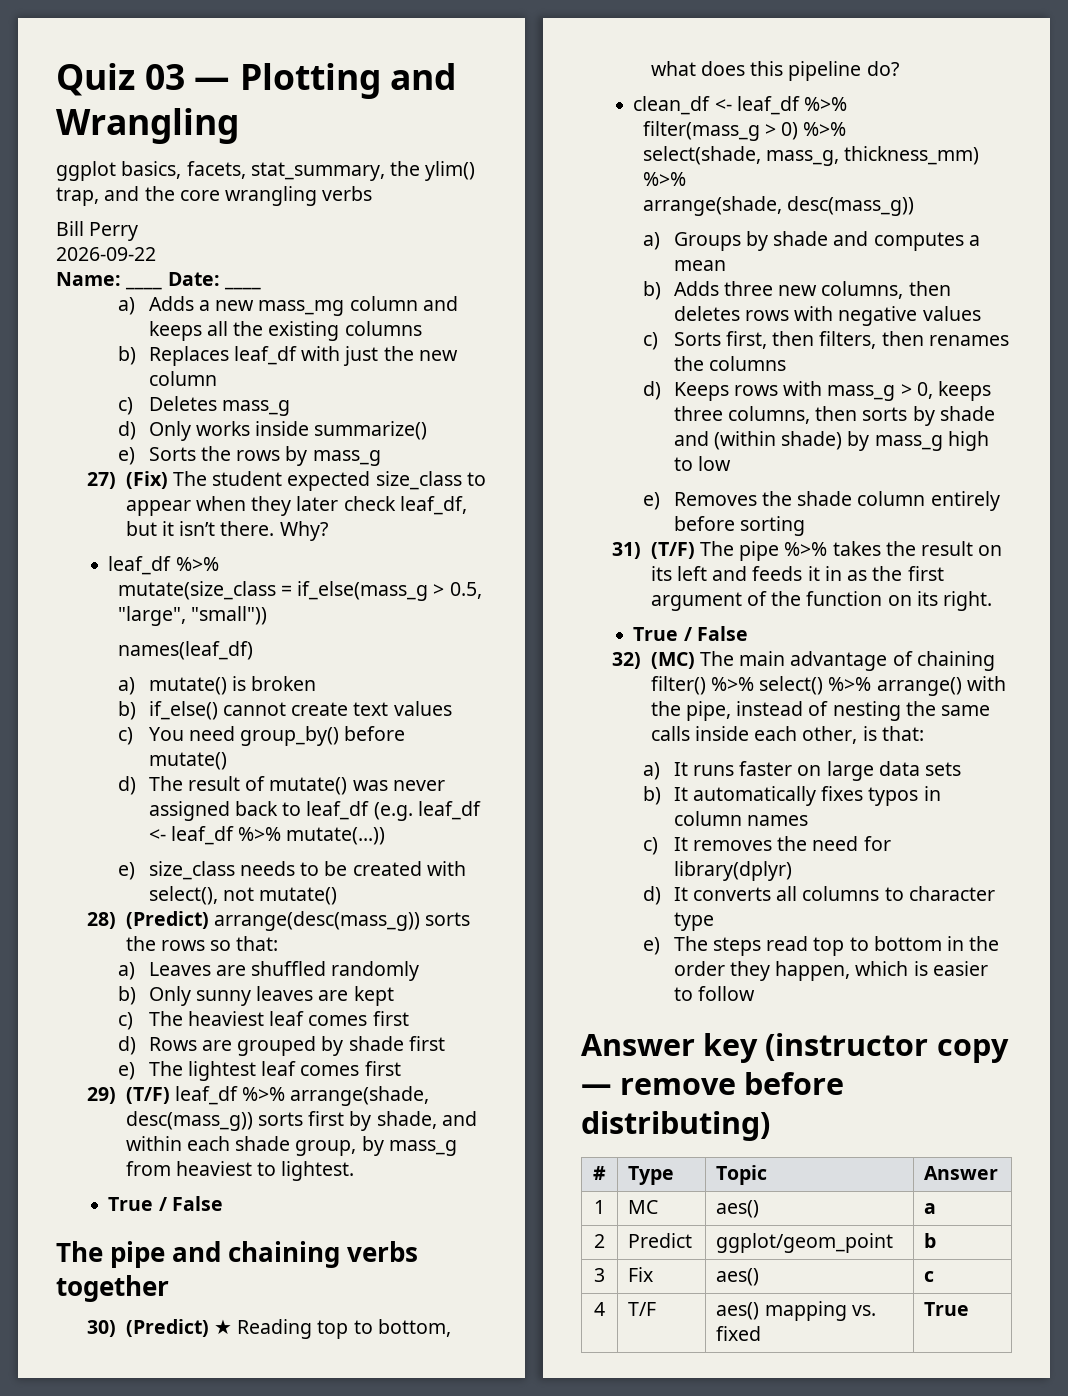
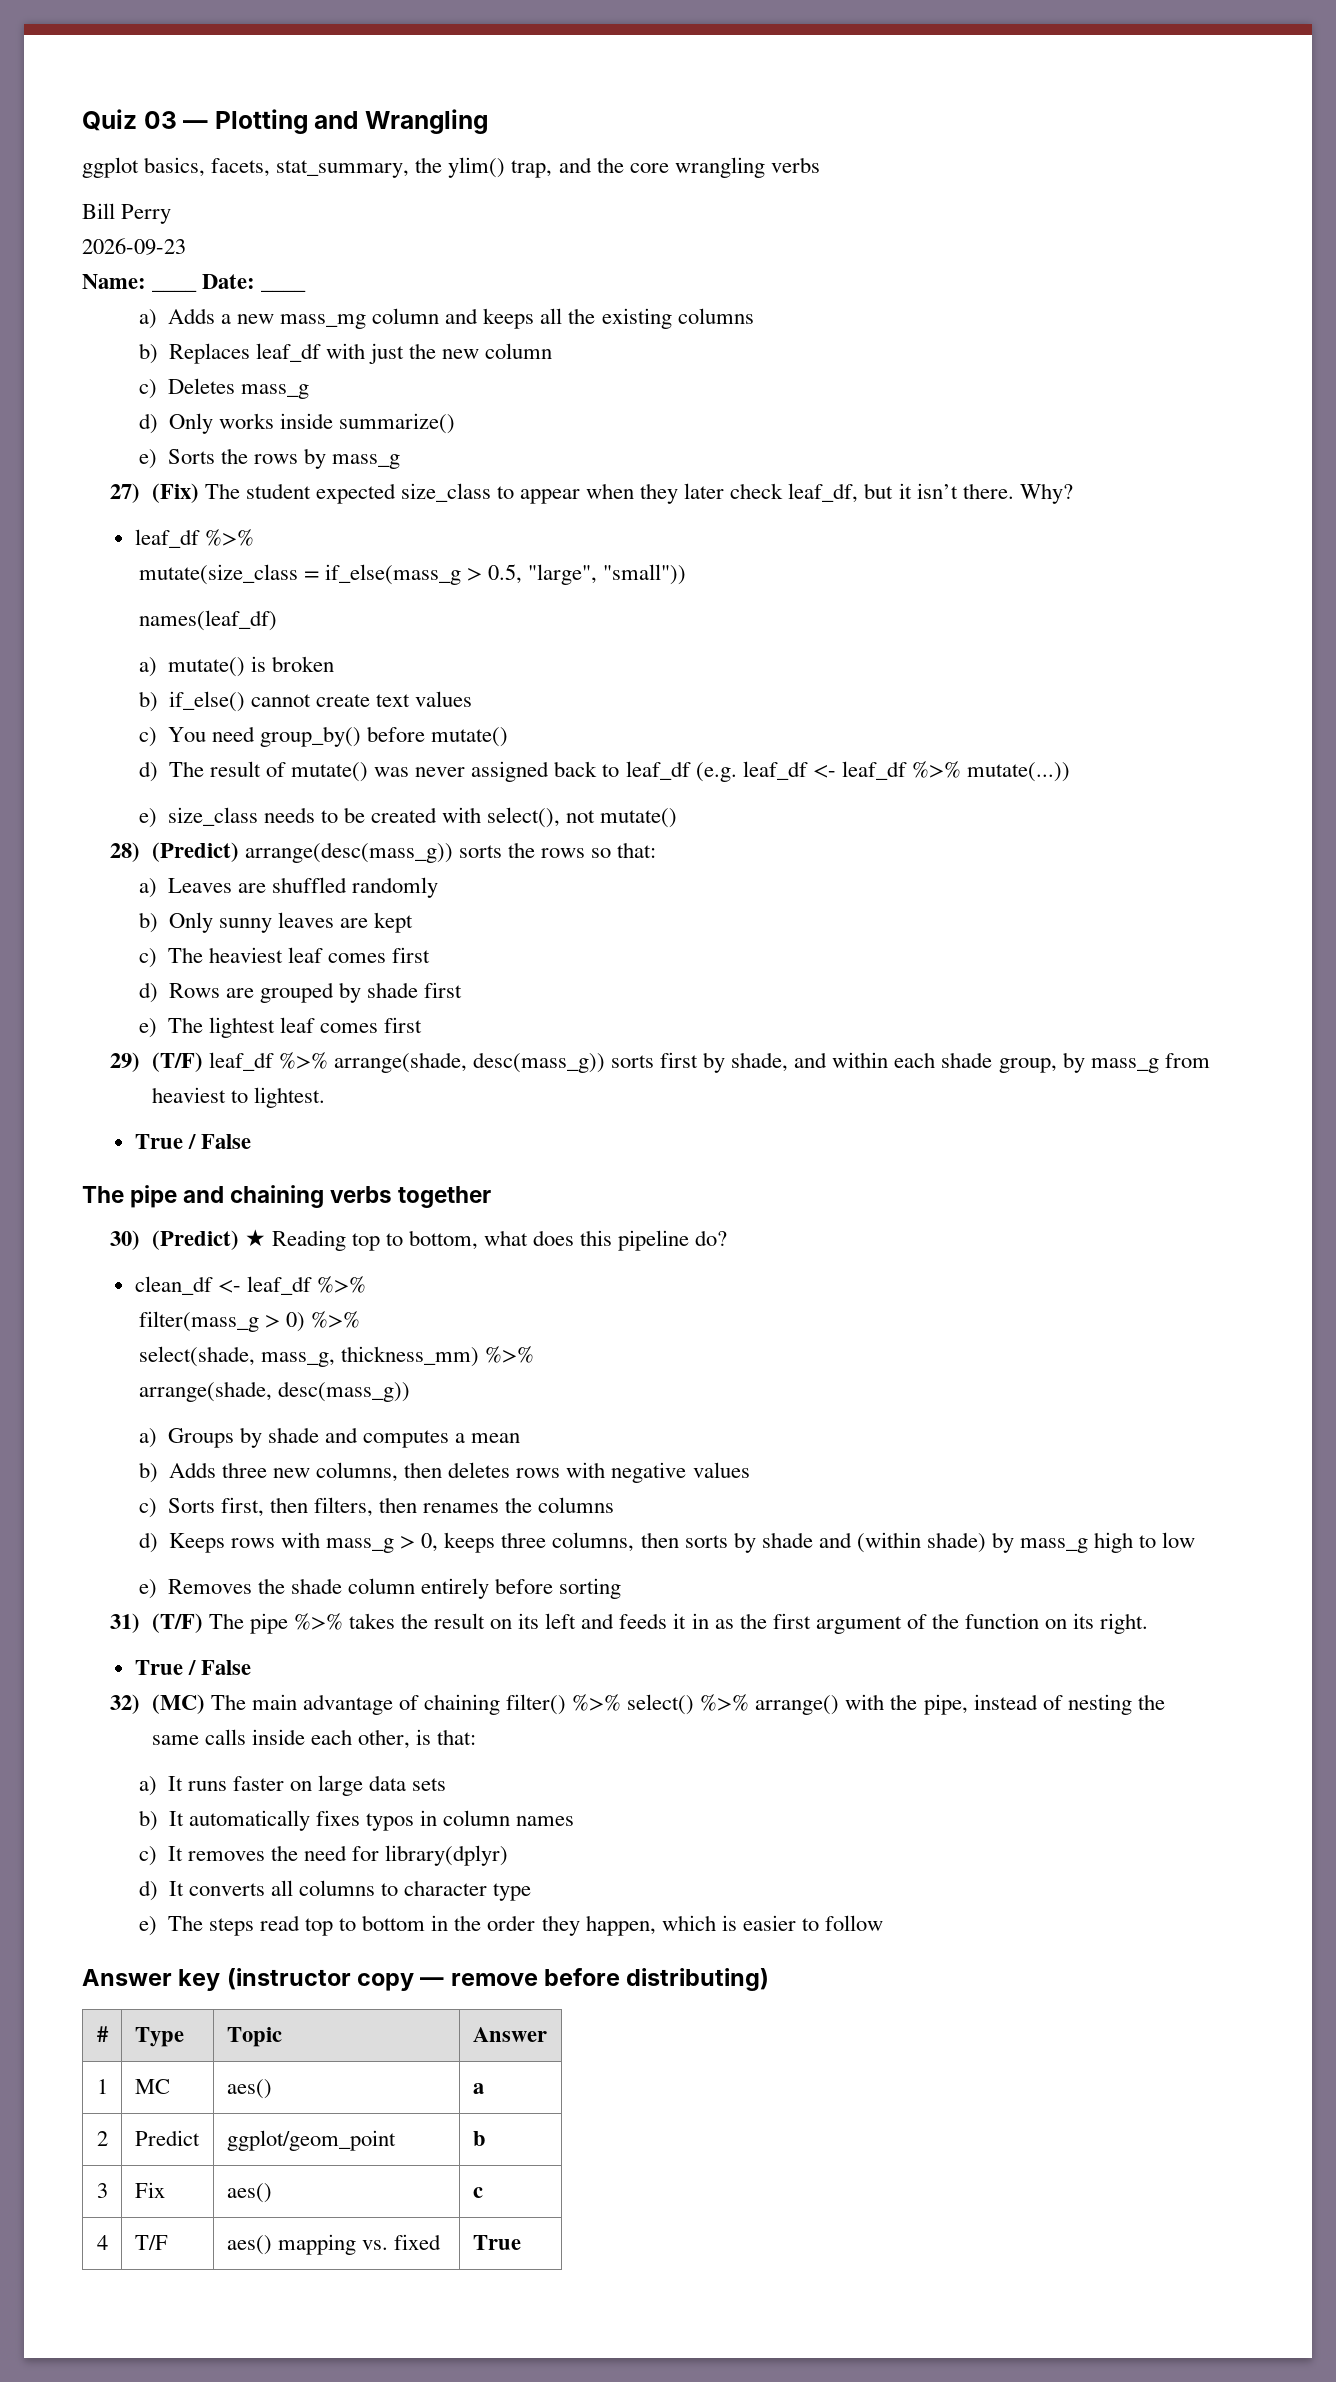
[56,247,156,261] 2026-09-22 -> [82,238,186,255] 2026-09-23

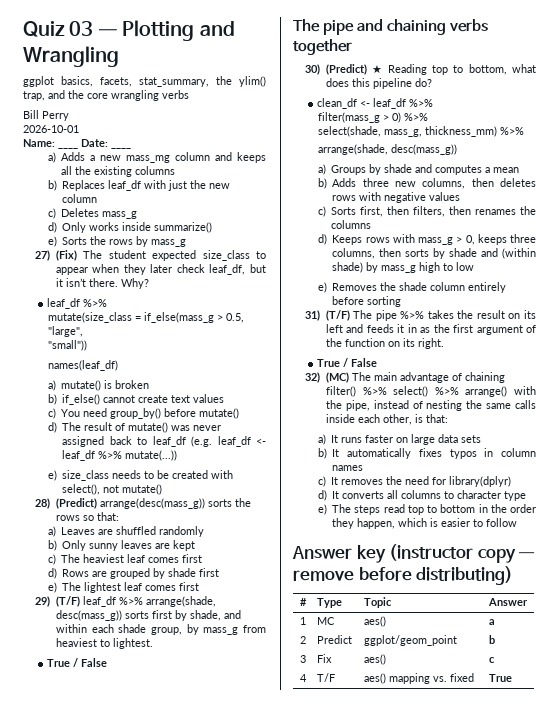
[82,238,186,255] 2026-09-23 -> [23,125,79,133] 2026-10-01
(597, 574) none -> (83, 331) //

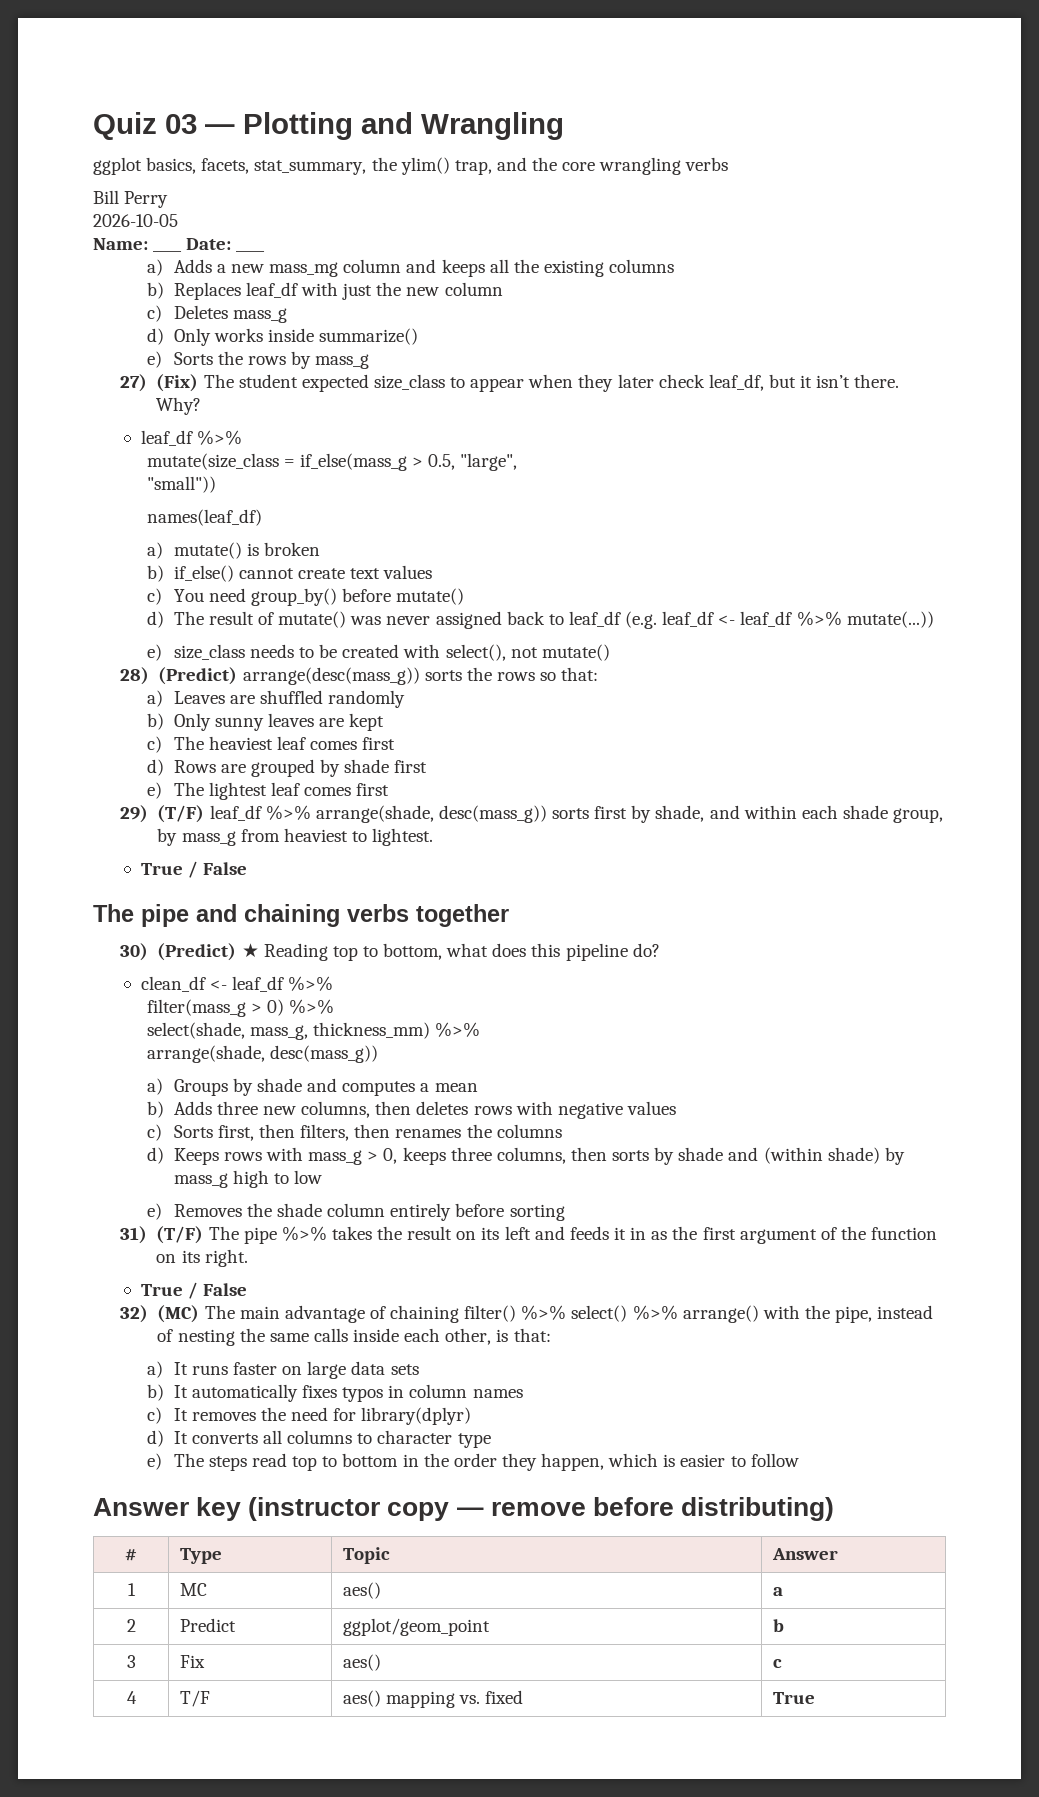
[23,125,79,133] 2026-10-01 -> [93,214,178,227] 2026-10-05

